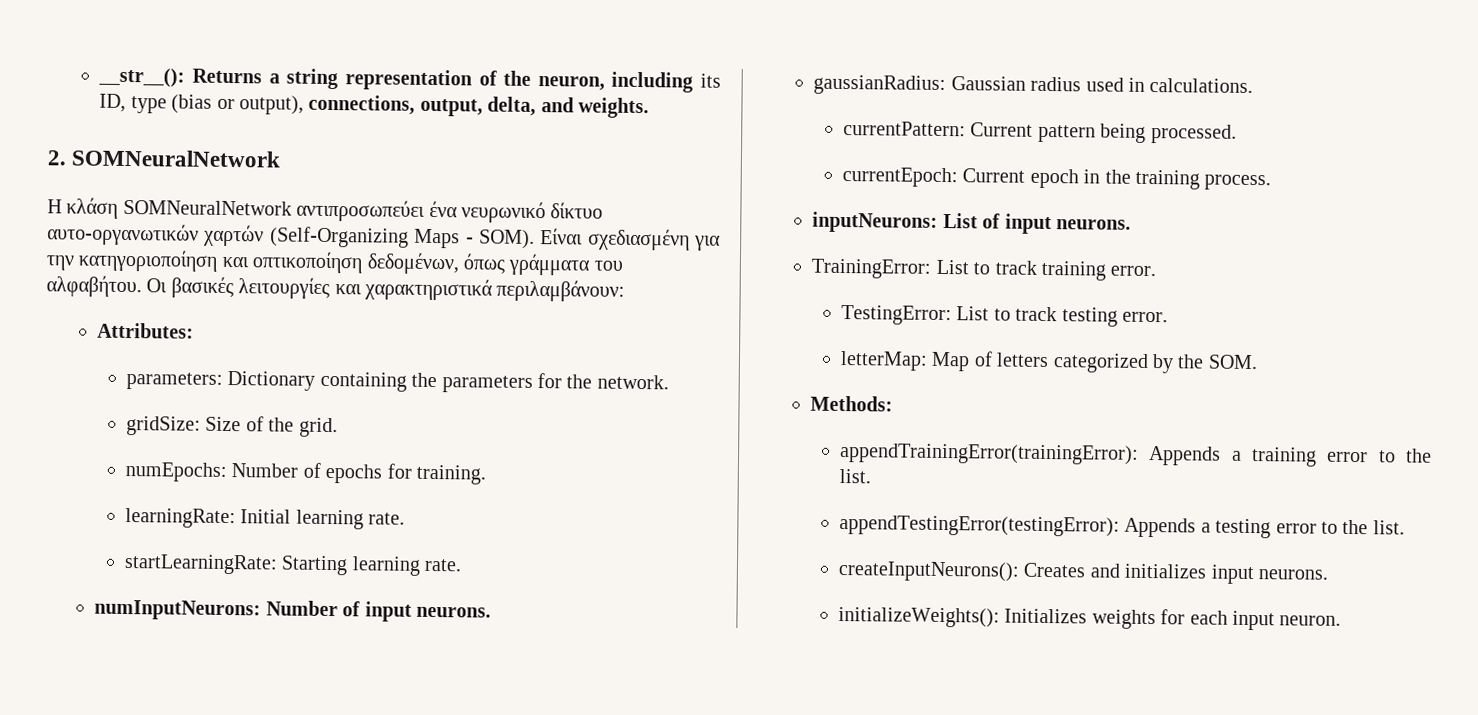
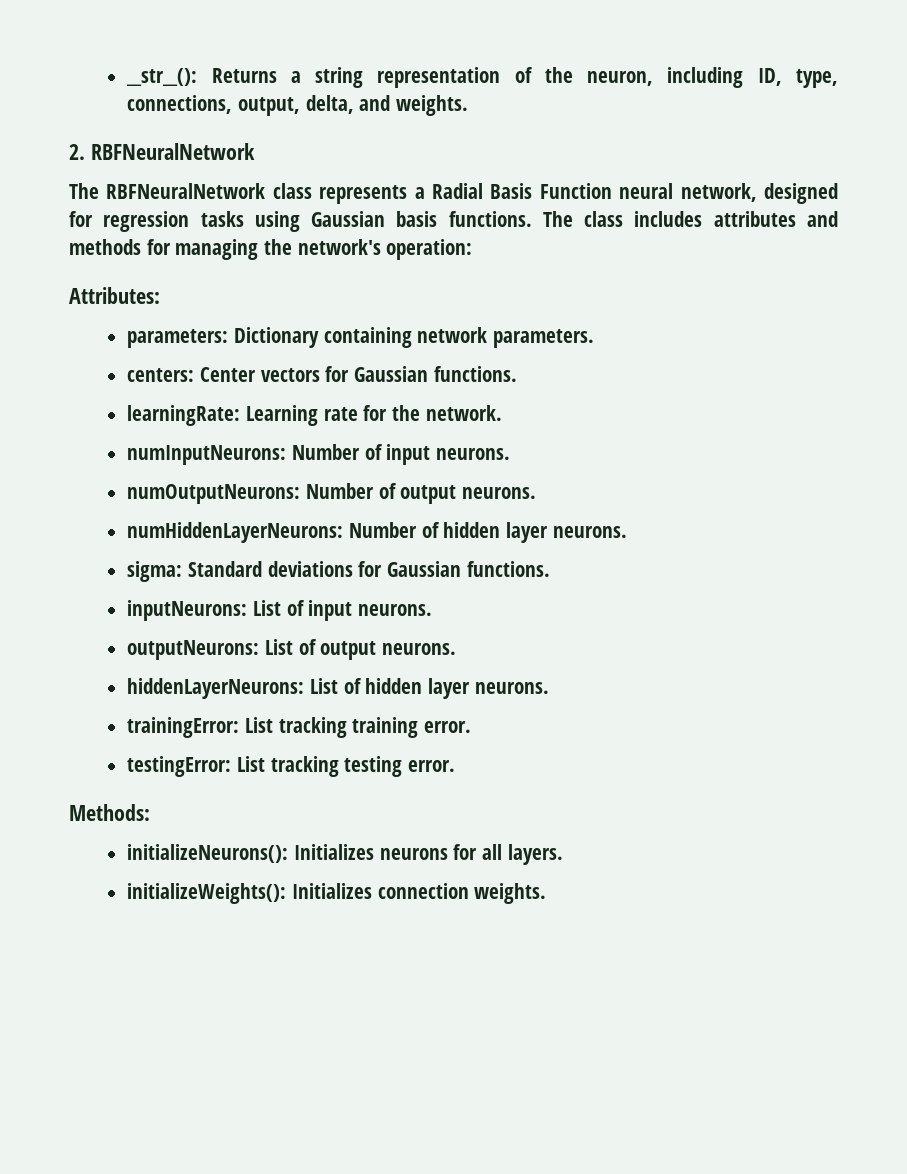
[700,73,721,88] [99,93,305,115] its ID, type (bias or output), -> [757,68,839,88] ID, type,
[71,149,281,168] [47,197,604,224] [47,223,721,251] [46,249,623,276] [46,275,626,302] [97,322,195,339] [125,371,669,393] [125,416,338,438] [124,462,486,485] [124,508,406,530] [123,553,463,576] SOMNeuralNetwork // Η κλάση SOMNeuralNetwork αντιπροσωπεύει ένα νευρωνικό δίκτυο αυτο-οργανωτικών χαρτών (Self-Organizing Maps - SOM). Είναι σχεδιασμένη για την κατηγοριοποίηση και οπτικοποίηση δεδομένων, όπως γράμματα του αλφαβήτου. Οι βασικές λειτουργίες και χαρακτηριστικά περιλαμβάνουν: // Attributes: // parameters: Dictionary containing the parameters for the network. // gridSize: Size of the grid. // numEpochs: Number of epochs for training. // learningRate: Initial learning rate. // startLearningRate: Starting learning rate. -> [90,143,255,160] [69,183,838,204] [69,211,838,232] [69,239,473,260] [69,287,160,304] [127,327,595,348] [127,366,517,382] [127,405,502,426] RBFNeuralNetwork // The RBFNeuralNetwork class represents a Radial Basis Function neural network, designed for regression tasks using Gaussian basis functions. The class includes attributes and methods for managing the network's operation: // Attributes: // parameters: Dictionary containing network parameters. // centers: Center vectors for Gaussian functions. // learningRate: Learning rate for the network.
[813,74,1254,96] [842,120,1237,144] [841,166,1272,191] gaussianRadius: Gaussian radius used in calculations. // currentPattern: Current pattern being processed. // currentEpoch: Current epoch in the training process. -> [127,483,537,504] [127,522,627,543] [127,561,550,582] numOutputNeurons: Number of output neurons. // numHiddenLayerNeurons: Number of hidden layer neurons. // sigma: Standard deviations for Gaussian functions.
[811,258,1157,281] [840,304,1168,327] [839,350,1258,374] [810,395,894,412] [838,442,1432,467] [838,468,871,484] [838,514,1405,539] [837,560,1328,585] [837,606,1342,631] TrainingError: List to track training error. // TestingError: List to track testing error. // letterMap: Map of letters categorized by the SOM. // Methods: // appendTrainingError(trainingError): Appends a training error to the list. // appendTestingError(testingError): Appends a testing error to the list. // createInputNeurons(): Creates and initializes input neurons. // initializeWeights(): Initializes weights for each input neuron. -> [127,639,457,660] [127,678,549,699] [127,717,472,738] [127,756,456,777] [69,804,150,821] [127,844,563,865] [127,883,547,904] outputNeurons: List of output neurons. // hiddenLayerNeurons: List of hidden layer neurons. // trainingError: List tracking training error. // testingError: List tracking testing error. // Methods: // initializeNeurons(): Initializes neurons for all layers. // initializeWeights(): Initializes connection weights.

